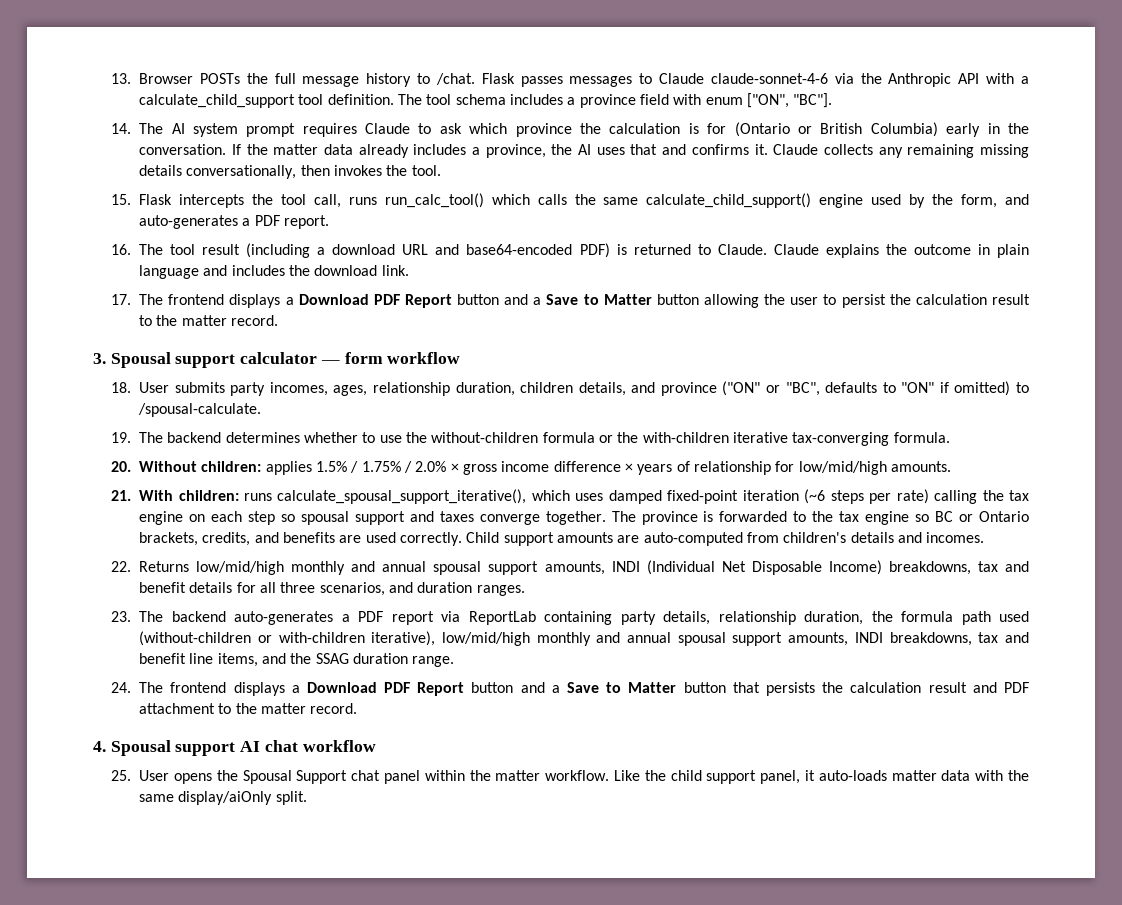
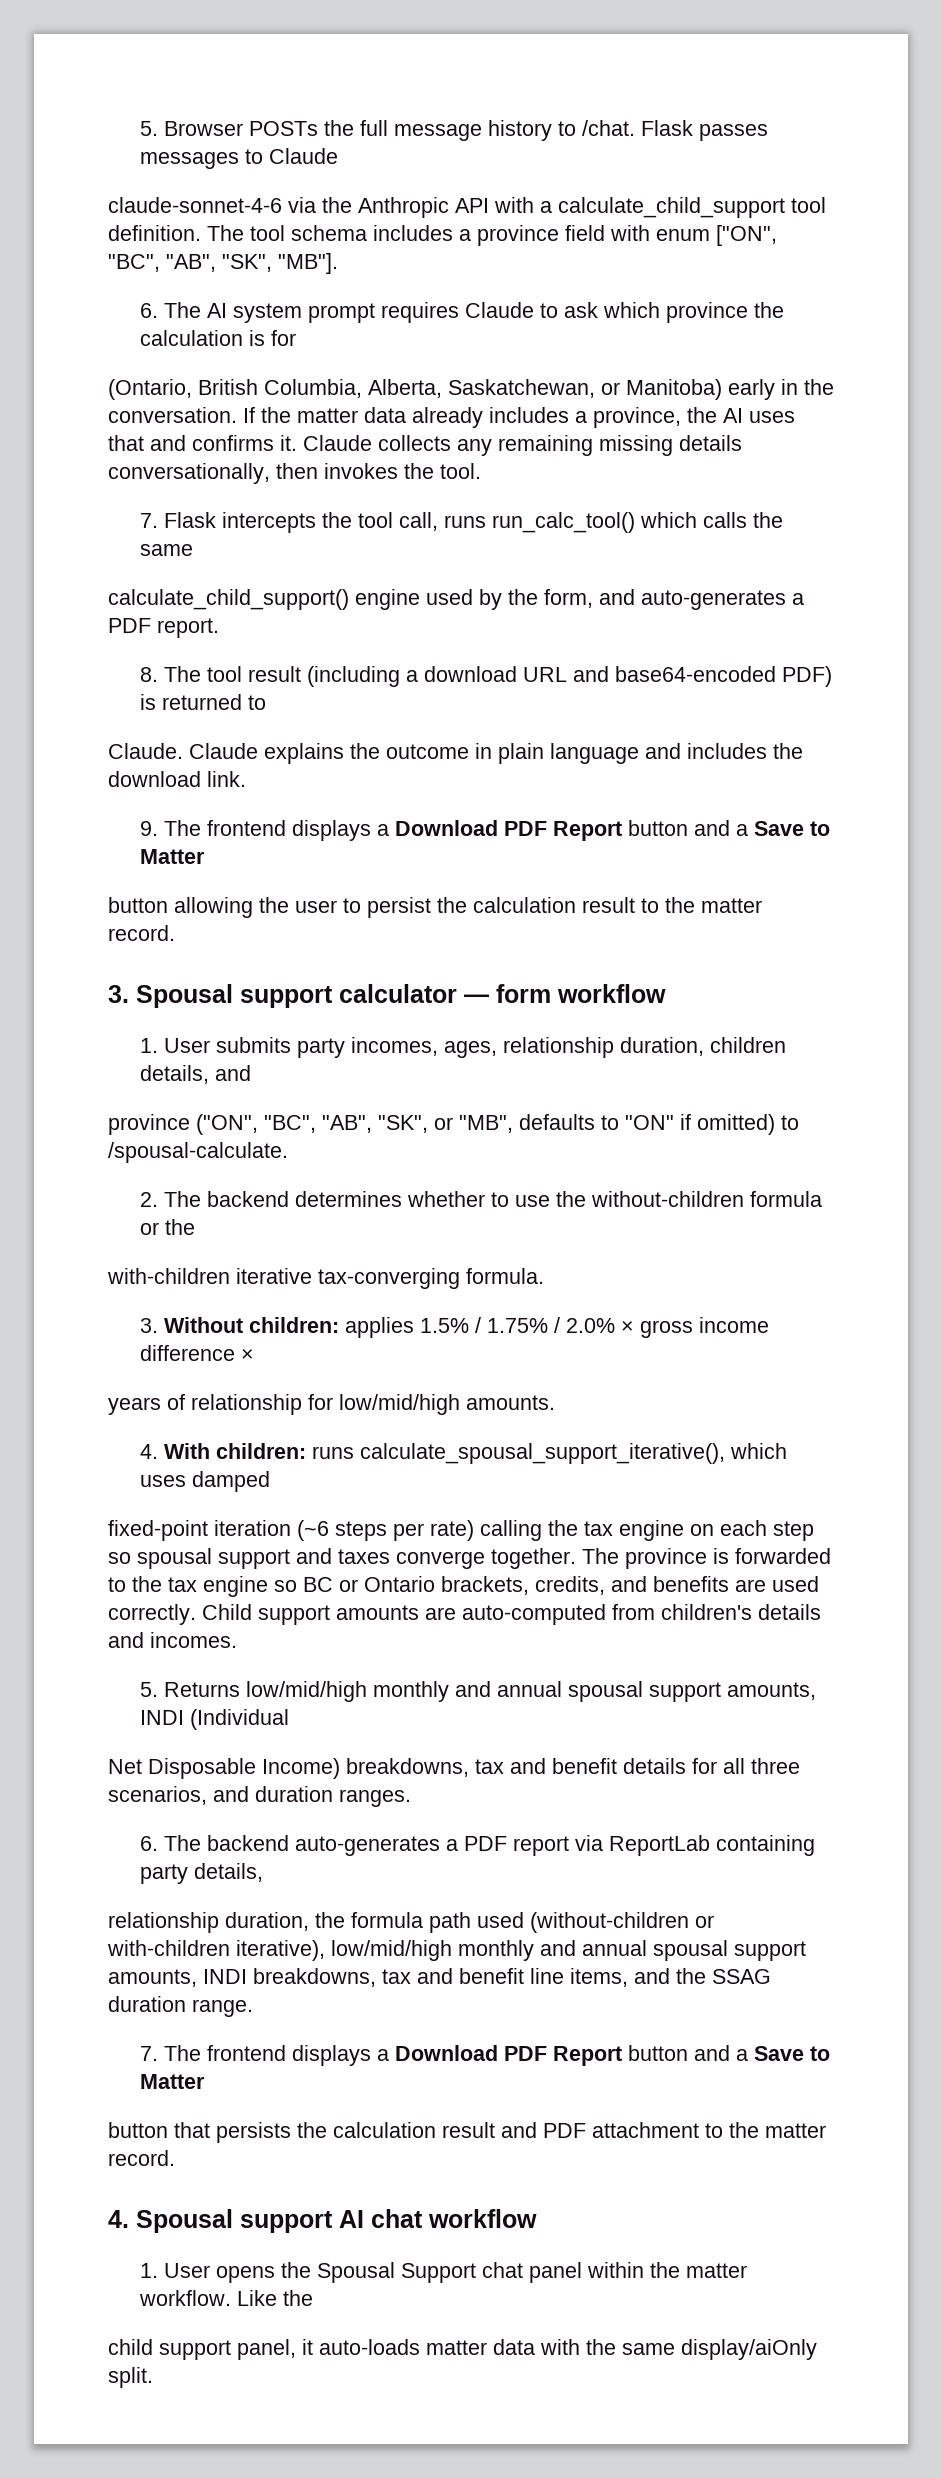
[111,73,132,84] 13. -> [139,121,158,136] 5.
(705, 78) none -> (338, 156) //
[793,93,833,108] [111,123,132,134] "BC"]. // 14. -> [108,253,338,274] [139,303,158,318] "BC", "AB", "SK", "MB"]. // 6.
[734,122,938,137] (Ontario or British Columbia) -> [108,379,722,400] // (Ontario, British Columbia, Alberta, Saskatchewan, or Manitoba)
[111,194,132,205] 15. -> [139,513,158,528] 7.
(639, 201) none -> (193, 550) //
[111,244,132,255] 16. -> [139,667,158,682] 8.
(711, 249) none -> (266, 702) //
[111,294,132,305] 17. -> [139,821,158,836] 9.
(652, 299) none -> (205, 856) //
[111,382,132,393] 18. -> [139,1038,158,1053] 1.
[660,381,820,396] province ("ON" or "BC", -> [108,1114,513,1135] // province ("ON", "BC", "AB", "SK", or "MB",
[111,432,132,443] 19. -> [139,1192,158,1207] 2.
(639, 437) none -> (195, 1227) //
[111,461,132,472] 20. -> [139,1318,158,1333] 3.
(633, 467) none -> (254, 1355) //
[111,490,132,501] 21. -> [139,1444,158,1459] 4.
(662, 497) none -> (270, 1481) //
[111,561,132,572] 22. -> [139,1682,158,1697] 5.
(715, 567) none -> (289, 1719) //
[111,611,132,622] 23. -> [139,1836,158,1851] 6.
(711, 618) none -> (263, 1872) //
[111,682,132,693] 24. -> [139,2046,158,2061] 7.
(677, 687) none -> (205, 2081) //
[111,770,132,781] 25. -> [139,2263,158,2278] 1.
(666, 775) none -> (313, 2298) //

